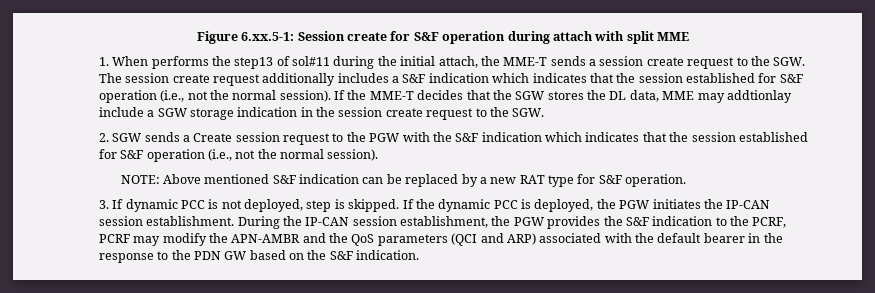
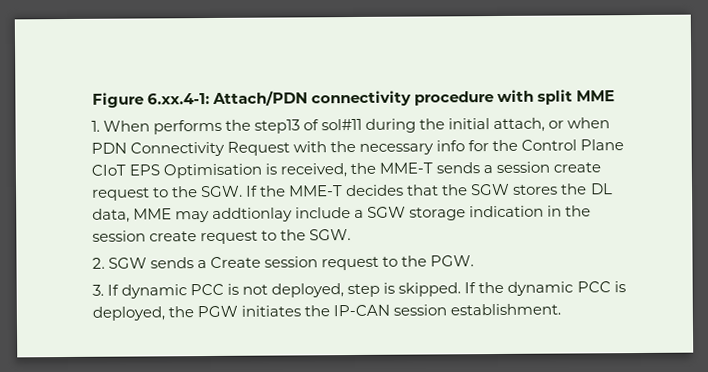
[241,31,593,44] 6.xx.5-1: Session create for S&F operation during attach -> [146,90,495,107] 6.xx.4-1: Attach/PDN connectivity procedure
(478, 62) none -> [548,117,611,129] [90,139,625,157] [90,163,348,179] or when PDN Connectivity Request with the necessary info for the Control Plane CIoT EPS Optimisation is received,
[98,73,803,86] [98,90,331,103] The session create request additionally includes a S&F indication which indicates that the session established for S&F operation (i.e., not the normal session). -> (244, 191) none
[369,132,808,142] [98,149,379,162] [120,174,687,187] PGW with the S&F indication which indicates that the session established for S&F operation (i.e., not the normal session). // NOTE: Above mentioned S&F indication can be replaced by a new RAT type for S&F operation. -> [430,255,475,267] PGW.
[237,216,787,229] [98,233,783,246] [98,250,420,263] During the IP-CAN session establishment, the PGW provides the S&F indication to the PCRF, PCRF may modify the APN-AMBR and the QoS parameters (QCI and ARP) associated with the default bearer in the response to the PDN GW based on the S&F indication. -> (562, 309) none

